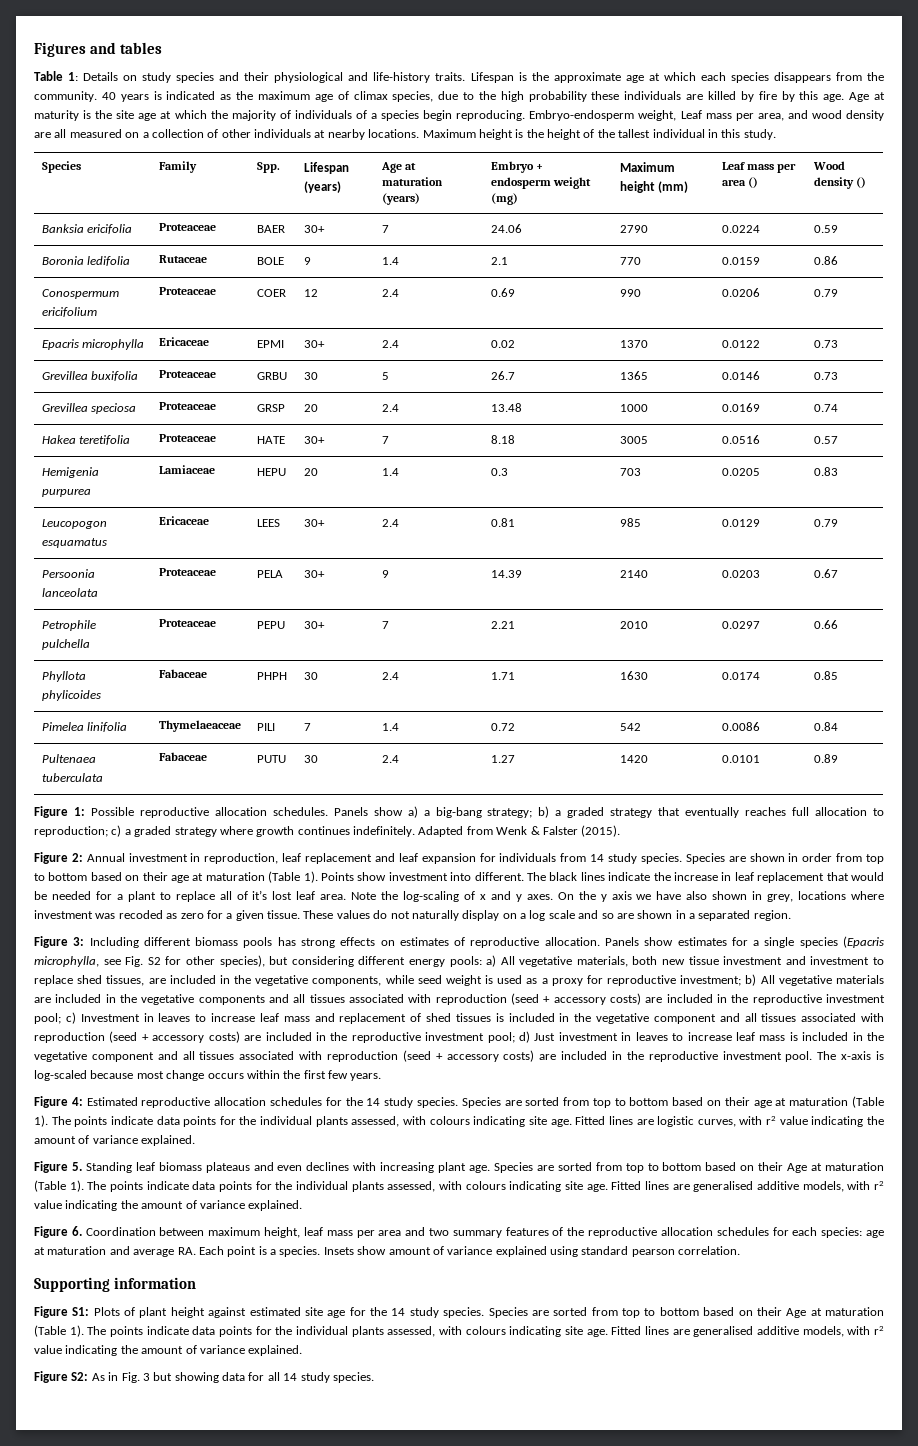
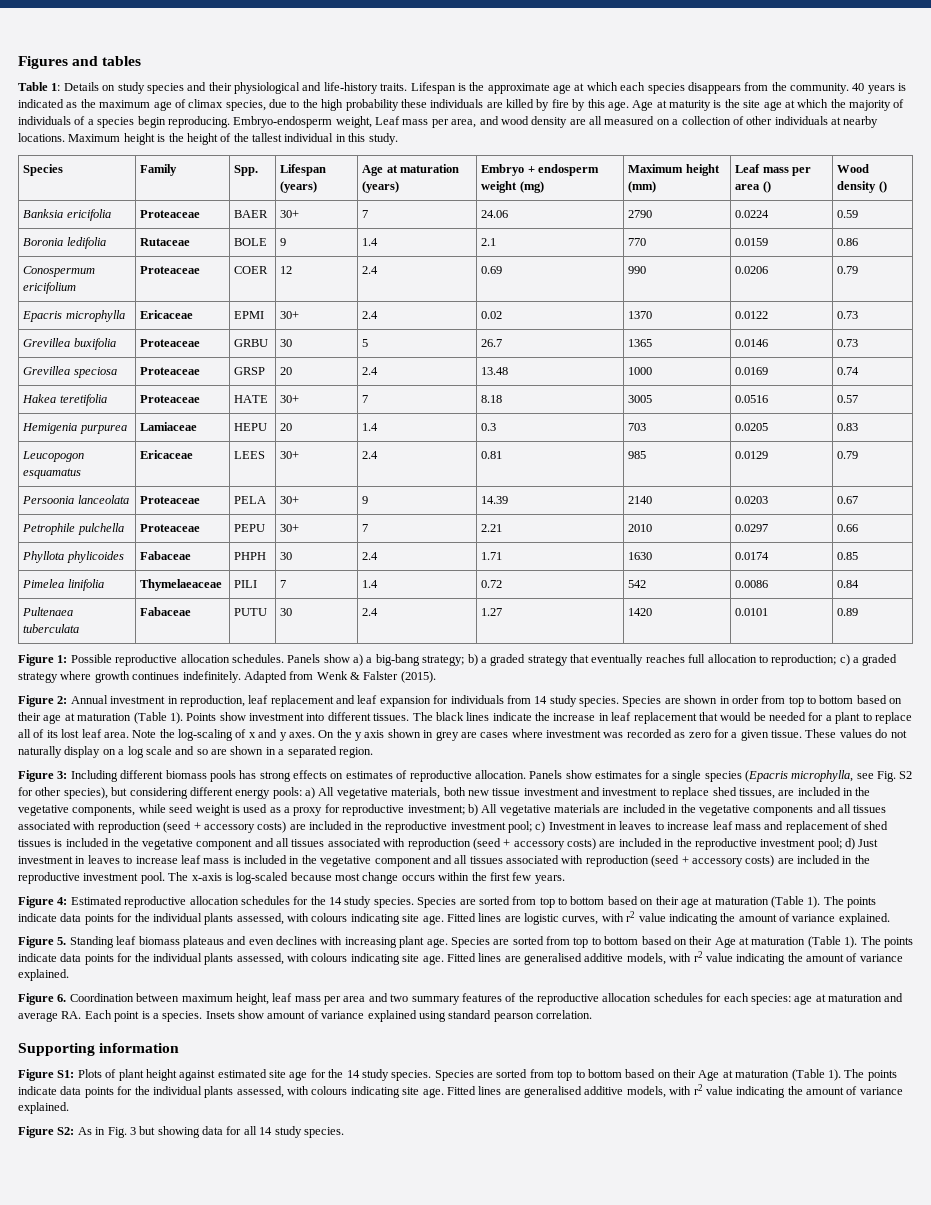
[474,872,524,881] different. -> [327,712,410,721] different tissues.
[252,890,268,900] it’s -> [46,730,58,738] its
[636,891,847,902] we have also shown in grey, locations -> [387,729,509,741] shown in grey are cases
[118,910,163,919] recoded -> [626,729,672,738] recorded

